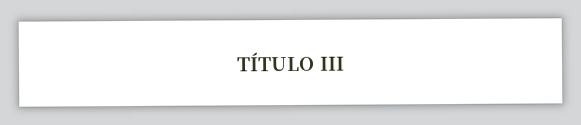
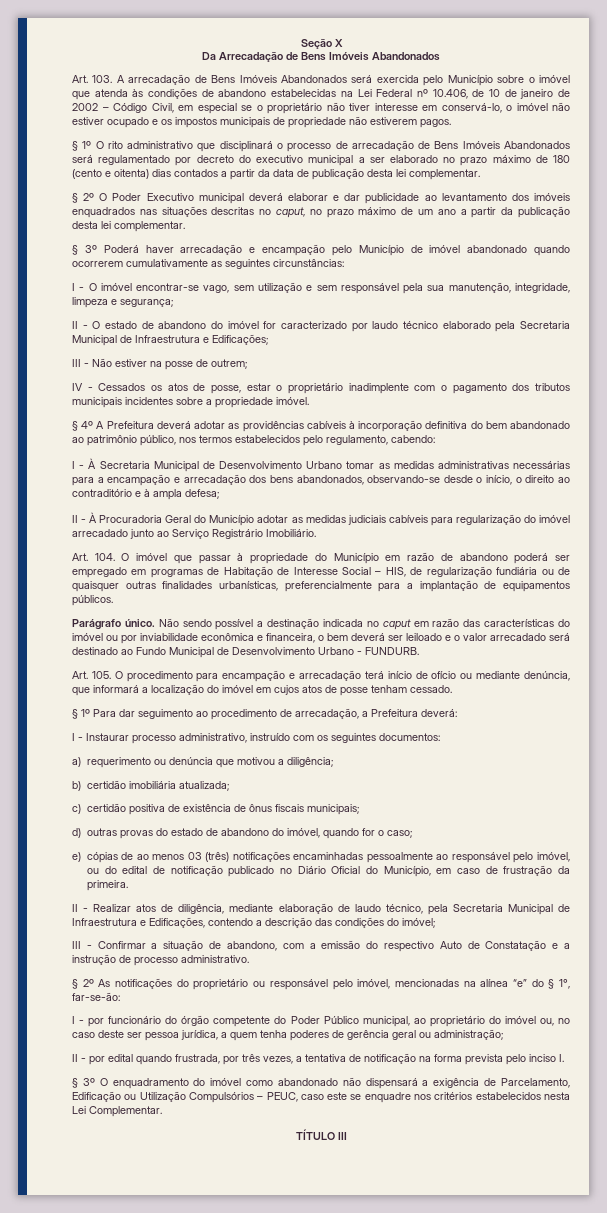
(236, 61) none -> [300,38,343,49] [202,51,440,62] [72,74,571,86] [72,88,570,100] [72,102,570,114] [72,116,451,128] [72,140,570,152] [72,155,571,166] [72,168,480,180] [72,193,571,204] [72,206,571,218] [72,221,185,232] [72,244,570,256] [72,259,344,269] [72,282,570,294] [72,297,173,308] [72,321,571,332] [72,334,268,346] [72,358,247,370] [72,383,571,394] [72,397,309,408] [72,420,570,432] [72,435,435,446] [72,458,570,472] [72,474,571,486] [72,489,219,500] [72,512,570,526] [72,529,316,539] [72,552,570,564] [72,566,571,578] [72,580,570,592] [72,595,113,606] [72,618,570,630] [72,633,570,644] [72,647,419,658] [72,670,570,682] [72,684,452,696] [72,708,457,720] [72,733,440,744] [72,757,333,768] [72,780,229,791] [72,803,359,815] [72,828,412,839] [72,851,570,863] [86,865,570,877] [86,880,128,891] [72,903,570,915] [72,917,435,928] [72,940,570,952] [72,954,249,966] [72,978,570,990] [72,992,120,1001] [72,1015,570,1027] [72,1029,503,1041] [72,1053,564,1065] [72,1077,571,1089] [72,1091,571,1103] [72,1106,162,1117] Seção X // Da Arrecadação de Bens Imóveis Abandonados // Art. 103. A arrecadação de Bens Imóveis Abandonados será exercida pelo Município sobre o imóvel que atenda às condições de abandono estabelecidas na Lei Federal nº 10.406, de 10 de janeiro de 2002 – Código Civil, em especial se o proprietário não tiver interesse em conservá-lo, o imóvel não estiver ocupado e os impostos municipais de propriedade não estiverem pagos. // § 1º O rito administrativo que disciplinará o processo de arrecadação de Bens Imóveis Abandonados será regulamentado por decreto do executivo municipal a ser elaborado no prazo máximo de 180 (cento e oitenta) dias contados a partir da data de publicação desta lei complementar. // § 2º O Poder Executivo municipal deverá elaborar e dar publicidade ao levantamento dos imóveis enquadrados nas situações descritas no caput, no prazo máximo de um ano a partir da publicação desta lei complementar. // § 3º Poderá haver arrecadação e encampação pelo Município de imóvel abandonado quando ocorrerem cumulativamente as seguintes circunstâncias: // I - O imóvel encontrar-se vago, sem utilização e sem responsável pela sua manutenção, integridade, limpeza e segurança; // II - O estado de abandono do imóvel for caracterizado por laudo técnico elaborado pela Secretaria Municipal de Infraestrutura e Edificações; // III - Não estiver na posse de outrem; // IV - Cessados os atos de posse, estar o proprietário inadimplente com o pagamento dos tributos municipais incidentes sobre a propriedade imóvel. // § 4º A Prefeitura deverá adotar as providências cabíveis à incorporação definitiva do bem abandonado ao patrimônio público, nos termos estabelecidos pelo regulamento, cabendo: // I - À Secretaria Municipal de Desenvolvimento Urbano tomar as medidas administrativas necessárias para a encampação e arrecadação dos bens abandonados, observando-se desde o início, o direito ao contraditório e à ampla defesa; // II - À Procuradoria Geral do Município adotar as medidas judiciais cabíveis para regularização do imóvel arrecadado junto ao Serviço Registrário Imobiliário. // Art. 104. O imóvel que passar à propriedade do Município em razão de abandono poderá ser empregado em programas de Habitação de Interesse Social – HIS, de regularização fundiária ou de quaisquer outras finalidades urbanísticas, preferencialmente para a implantação de equipamentos públicos. // Parágrafo único. Não sendo possível a destinação indicada no caput em razão das características do imóvel ou por inviabilidade econômica e financeira, o bem deverá ser leiloado e o valor arrecadado será destinado ao Fundo Municipal de Desenvolvimento Urbano - FUNDURB. // Art. 105. O procedimento para encampação e arrecadação terá início de ofício ou mediante denúncia, que informará a localização do imóvel em cujos atos de posse tenham cessado. // § 1º Para dar seguimento ao procedimento de arrecadação, a Prefeitura deverá: // I - Instaurar processo administrativo, instruído com os seguintes documentos: // a) requerimento ou denúncia que motivou a diligência; // b) certidão imobiliária atualizada; // c) certidão positiva de existência de ônus fiscais municipais; // d) outras provas do estado de abandono do imóvel, quando for o caso; // e) cópias de ao menos 03 (três) notificações encaminhadas pessoalmente ao responsável pelo imóvel, ou do edital de notificação publicado no Diário Oficial do Município, em caso de frustração da primeira. // II - Realizar atos de diligência, mediante elaboração de laudo técnico, pela Secretaria Municipal de Infraestrutura e Edificações, contendo a descrição das condições do imóvel; // III - Confirmar a situação de abandono, com a emissão do respectivo Auto de Constatação e a instrução de processo administrativo. // § 2º As notificações do proprietário ou responsável pelo imóvel, mencionadas na alínea “e” do § 1°, far-se-ão: // I - por funcionário do órgão competente do Poder Público municipal, ao proprietário do imóvel ou, no caso deste ser pessoa jurídica, a quem tenha poderes de gerência geral ou administração; // II - por edital quando frustrada, por três vezes, a tentativa de notificação na forma prevista pelo inciso I. // § 3º O enquadramento do imóvel como abandonado não dispensará a exigência de Parcelamento, Edificação ou Utilização Compulsórios – PEUC, caso este se enquadre nos critérios estabelecidos nesta Lei Complementar. //

